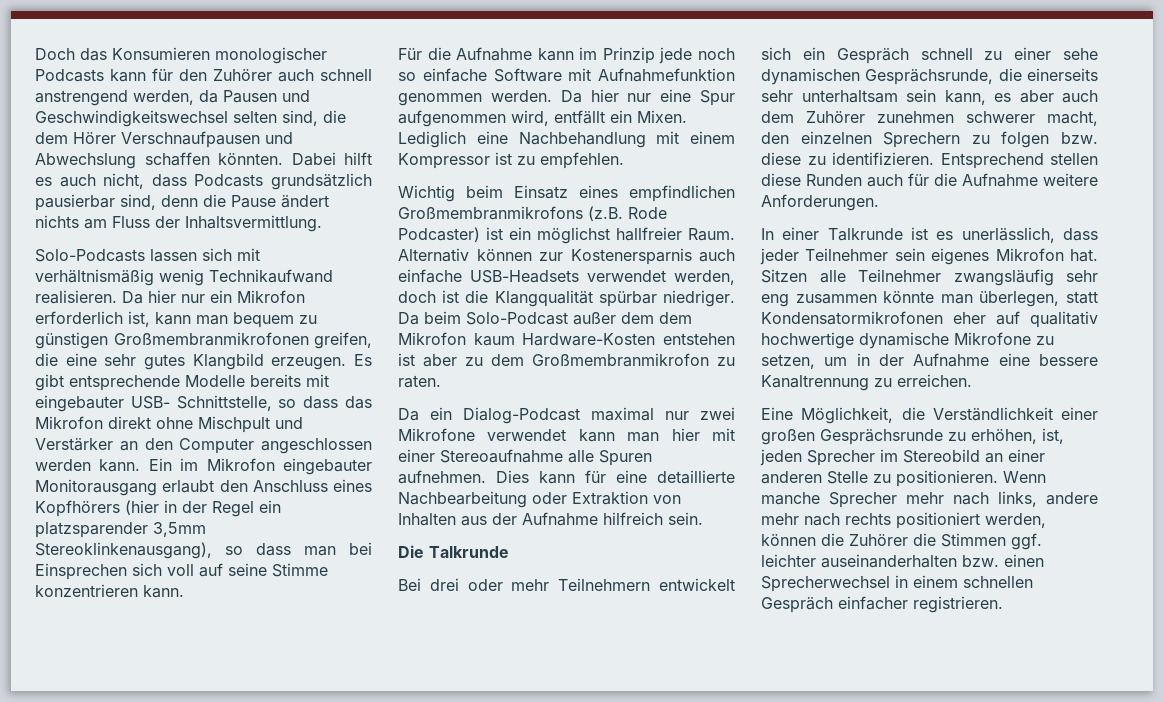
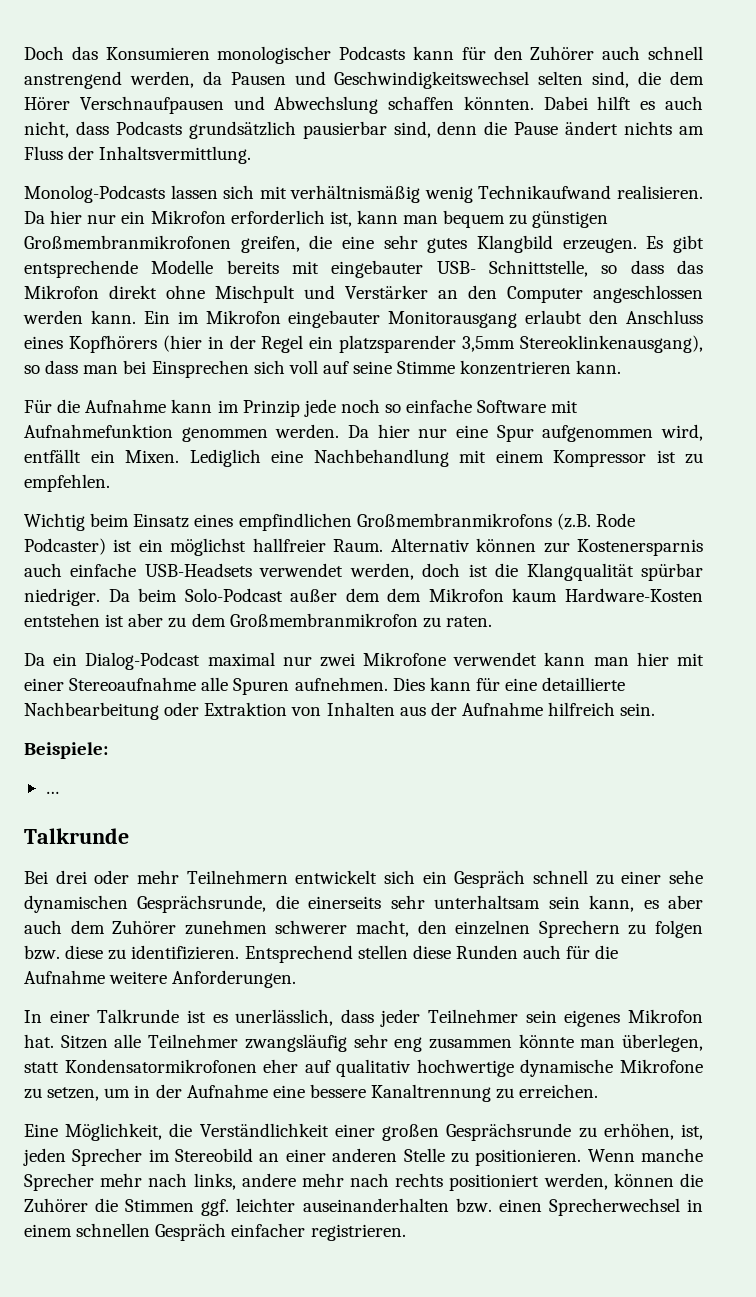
[35,249,145,262] Solo-Podcasts -> [24,185,165,203] Monolog-Podcasts
[398,545,424,558] Die -> [24,742,108,759] [44,791,59,794] Beispiele: // … //

